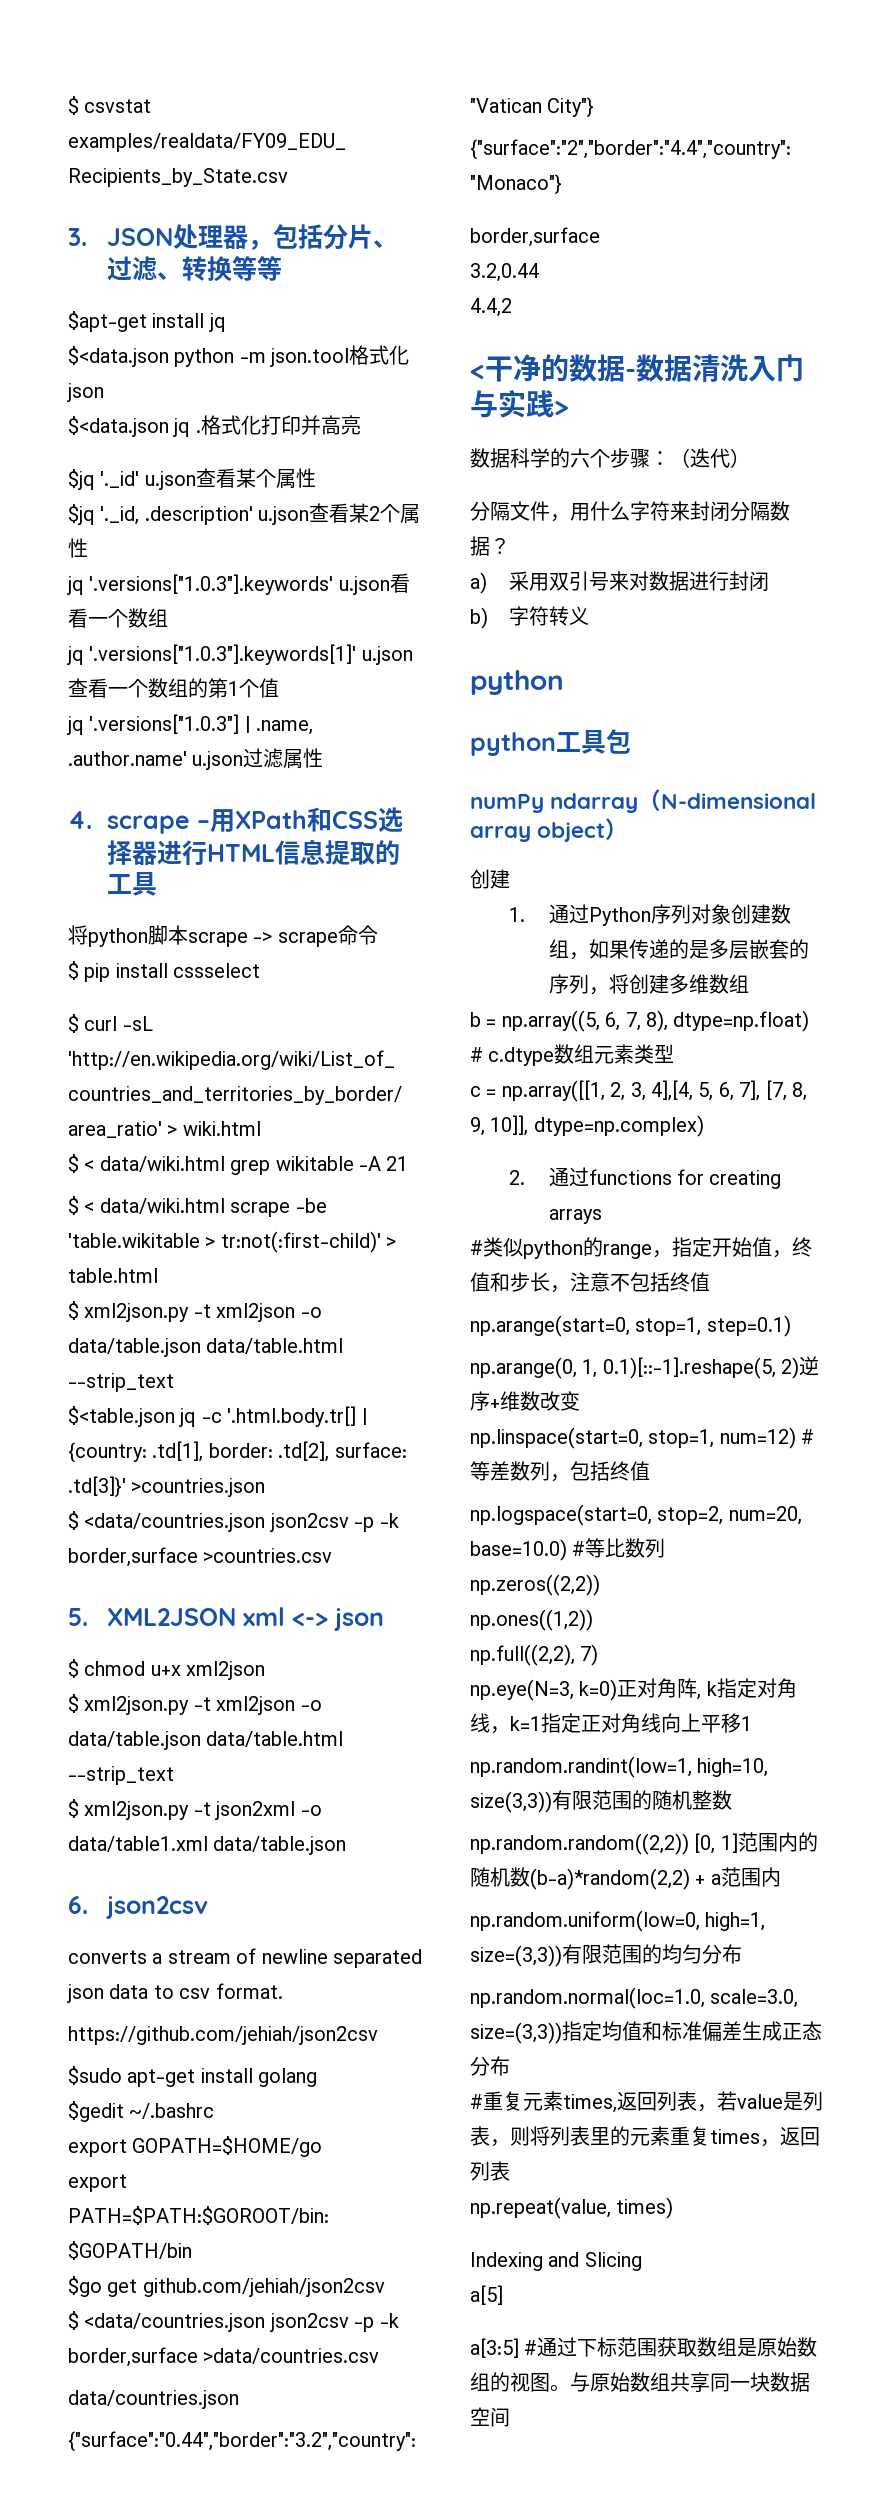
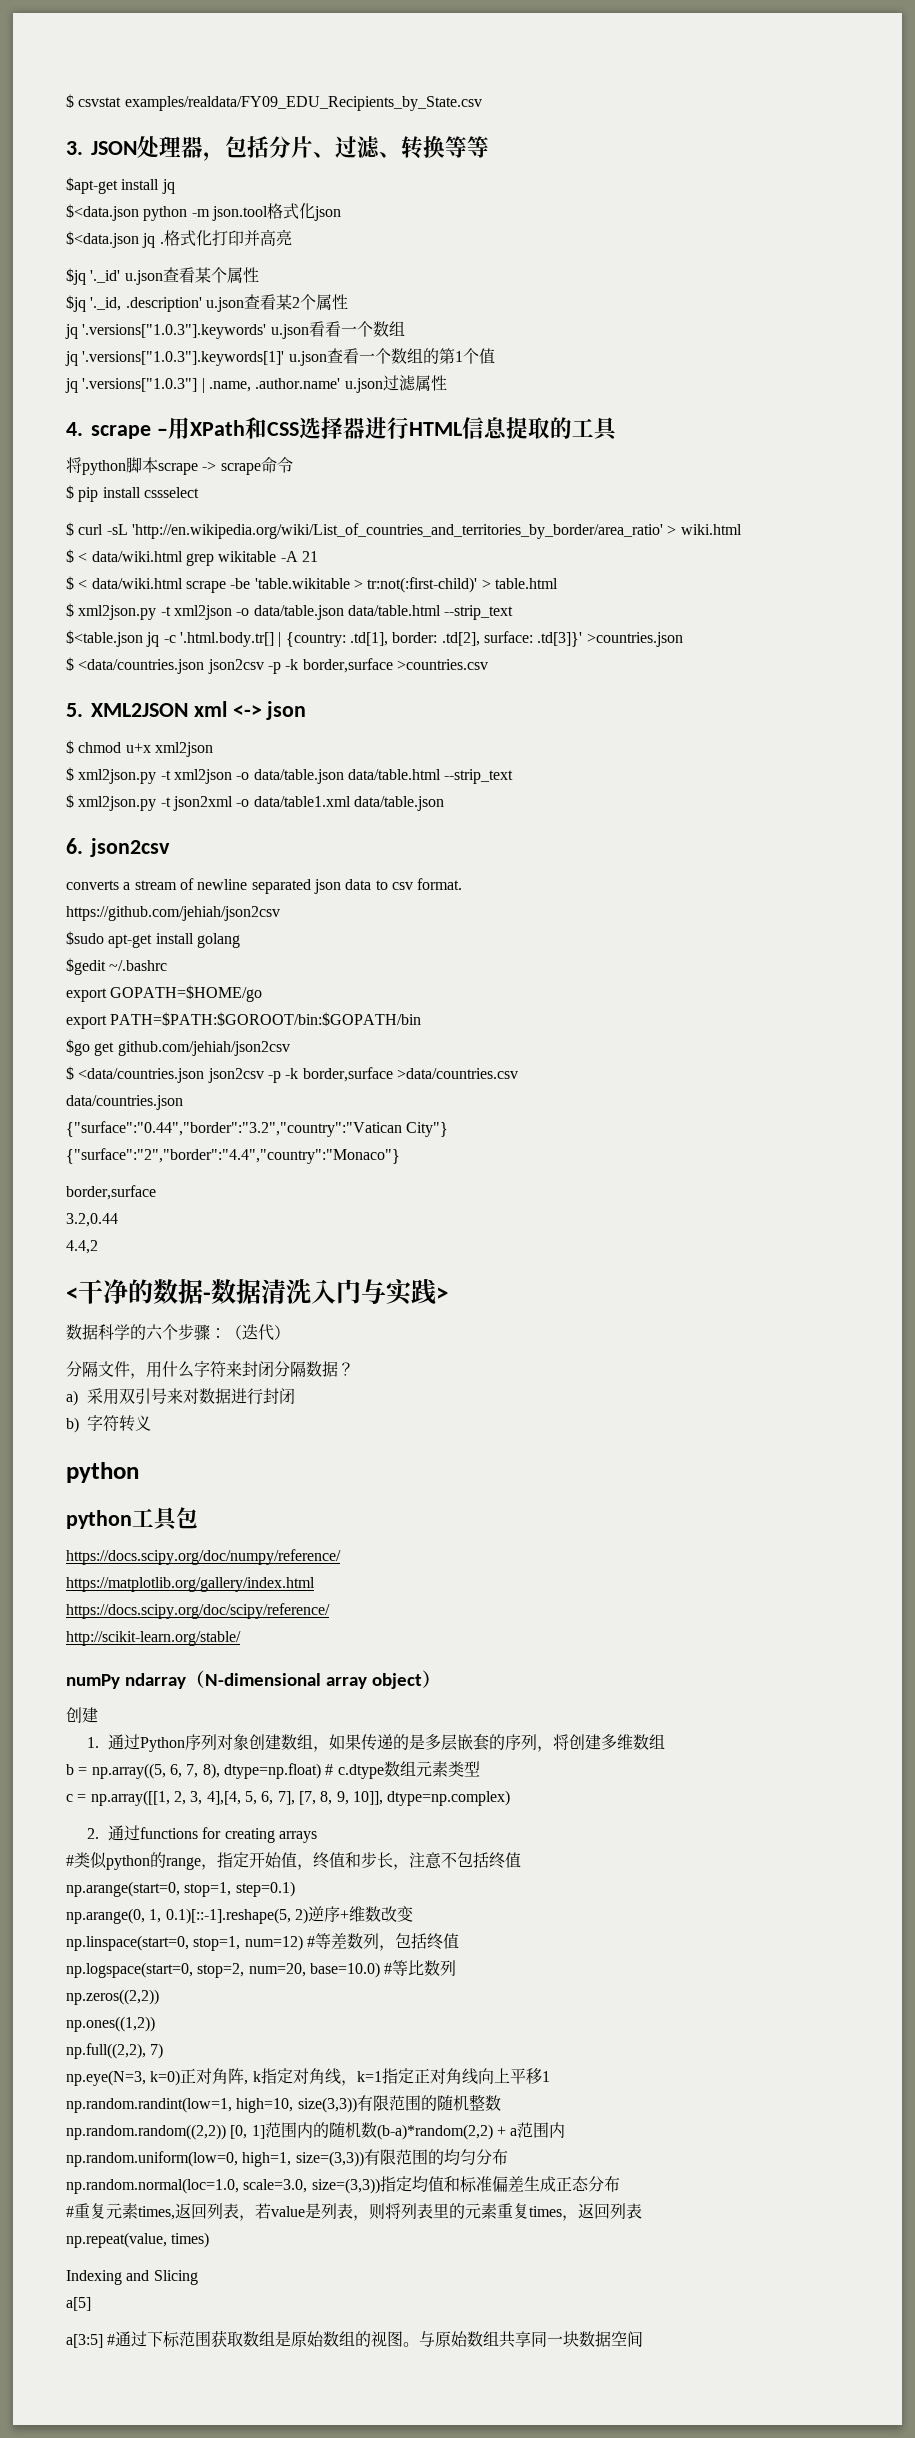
(631, 741) none -> [66,1549,341,1565] [66,1577,315,1592] [66,1603,330,1619] [66,1631,241,1646] // https://docs.scipy.org/doc/numpy/reference/ // https://matplotlib.org/gallery/index.html // https://docs.scipy.org/doc/scipy/reference/ // http://scikit-learn.org/stable/

